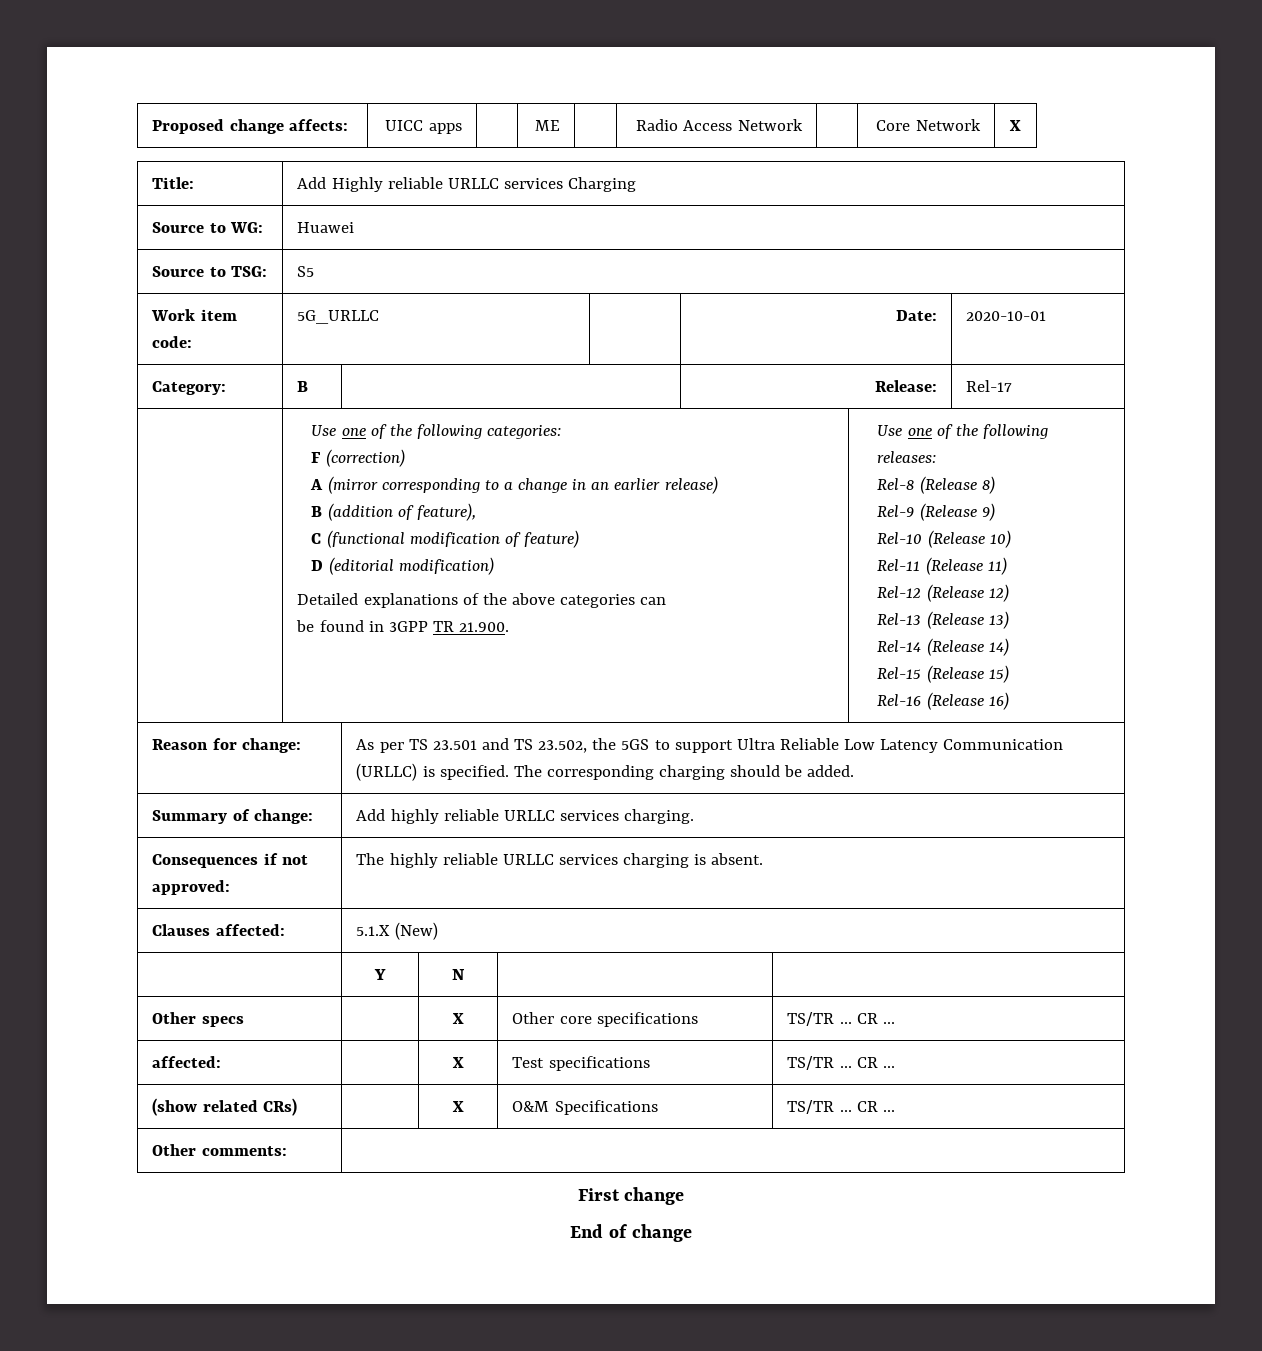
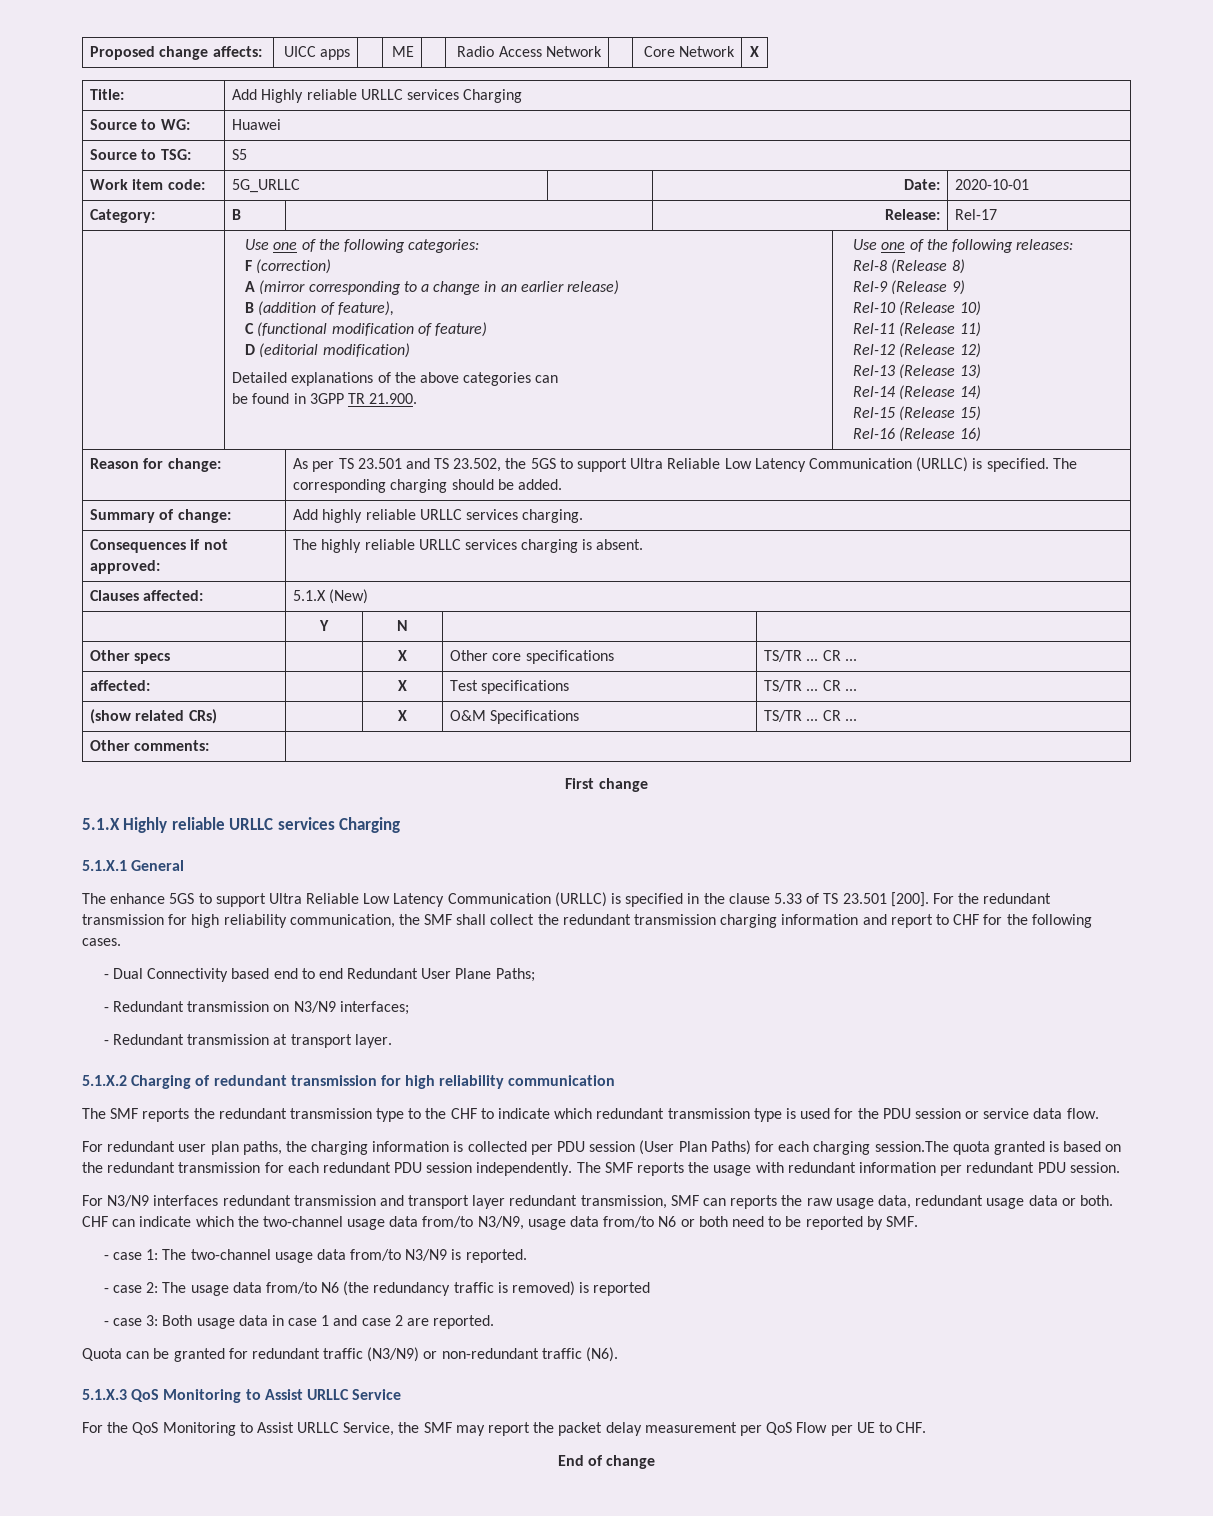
(685, 1196) none -> [82,817,401,833] [82,860,185,871] [82,892,1052,907] [82,914,1092,928] [82,938,121,946] [103,968,535,982] [103,1001,409,1015] [103,1034,392,1048] [82,1075,616,1089] [82,1108,1099,1122] [82,1140,1122,1155] [82,1162,1120,1176] [82,1195,1113,1209] [82,1216,918,1230] [103,1249,527,1263] [103,1281,651,1296] [103,1315,495,1329] [82,1347,619,1362] [82,1389,402,1403] [82,1422,927,1436] // 5.1.X Highly reliable URLLC services Charging // 5.1.X.1 General // The enhance 5GS to support Ultra Reliable Low Latency Communication (URLLC) is specified in the clause 5.33 of TS 23.501 [200]. For the redundant transmission for high reliability communication, the SMF shall collect the redundant transmission charging information and report to CHF for the following cases. // - Dual Connectivity based end to end Redundant User Plane Paths; // - Redundant transmission on N3/N9 interfaces; // - Redundant transmission at transport layer. // 5.1.X.2 Charging of redundant transmission for high reliability communication // The SMF reports the redundant transmission type to the CHF to indicate which redundant transmission type is used for the PDU session or service data flow. // For redundant user plan paths, the charging information is collected per PDU session (User Plan Paths) for each charging session.The quota granted is based on the redundant transmission for each redundant PDU session independently. The SMF reports the usage with redundant information per redundant PDU session. // For N3/N9 interfaces redundant transmission and transport layer redundant transmission, SMF can reports the raw usage data, redundant usage data or both. CHF can indicate which the two-channel usage data from/to N3/N9, usage data from/to N6 or both need to be reported by SMF. // - case 1: The two-channel usage data from/to N3/N9 is reported. // - case 2: The usage data from/to N6 (the redundancy traffic is removed) is reported // - case 3: Both usage data in case 1 and case 2 are reported. // Quota can be granted for redundant traffic (N3/N9) or non-redundant traffic (N6). // 5.1.X.3 QoS Monitoring to Assist URLLC Service // For the QoS Monitoring to Assist URLLC Service, the SMF may report the packet delay measurement per QoS Flow per UE to CHF.

